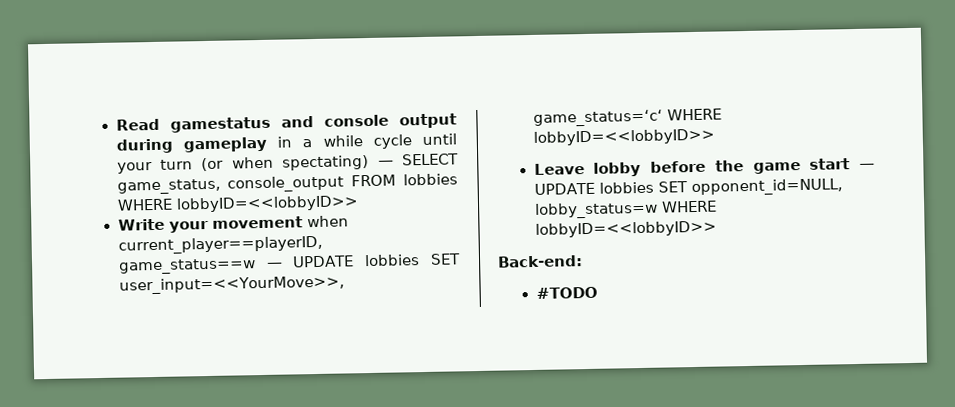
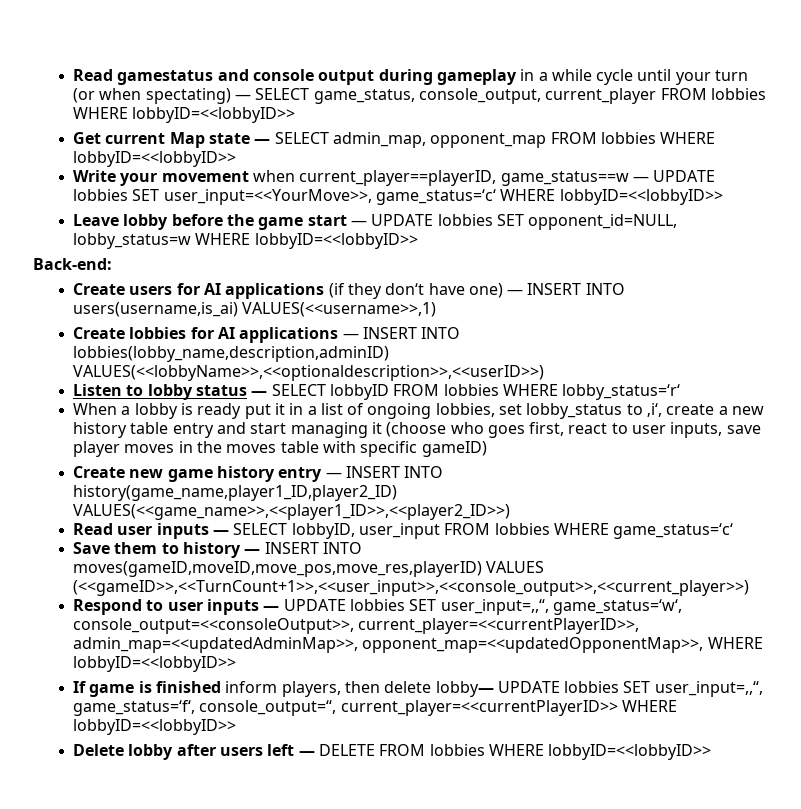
[227,175,345,193] console_output -> [418,88,766,104] [72,107,296,123] [72,132,547,148] console_output, current_player FROM lobbies WHERE lobbyID=<<lobbyID>> // Get current Map state — SELECT admin_map, opponent_map
[535,286,598,299] #TODO -> [72,283,625,299] [72,302,437,317] [72,327,461,343] [72,346,389,362] [72,365,544,381] [72,384,681,400] [72,403,765,419] [72,422,761,438] [72,441,487,457] [72,466,444,482] [72,485,397,501] [72,504,510,520] [72,523,734,539] [72,542,362,558] [72,561,545,577] [72,580,749,596] [72,599,682,615] [72,618,640,634] [72,637,763,653] [72,656,236,672] [72,681,763,697] [72,700,677,716] [72,719,236,735] [72,744,712,760] Create users for AI applications (if they don‘t have one) — INSERT INTO users(username,is_ai) VALUES(<<username>>,1) // Create lobbies for AI applications — INSERT INTO lobbies(lobby_name,description,adminID) VALUES(<<lobbyName>>,<<optionaldescription>>,<<userID>>) // Listen to lobby status — SELECT lobbyID FROM lobbies WHERE lobby_status=‘r‘ // When a lobby is ready put it in a list of ongoing lobbies, set lobby_status to ‚i‘, create a new history table entry and start managing it (choose who goes first, react to user inputs, save player moves in the moves table with specific gameID) // Create new game history entry — INSERT INTO history(game_name,player1_ID,player2_ID) VALUES(<<game_name>>,<<player1_ID>>,<<player2_ID>>) // Read user inputs — SELECT lobbyID, user_input FROM lobbies WHERE game_status=‘c‘ // Save them to history — INSERT INTO moves(gameID,moveID,move_pos,move_res,playerID) VALUES (<<gameID>>,<<TurnCount+1>>,<<user_input>>,<<console_output>>,<<current_player>>) // Respond to user inputs — UPDATE lobbies SET user_input=,,“, game_status=‘w‘, console_output=<<consoleOutput>>, current_player=<<currentPlayerID>>, admin_map=<<updatedAdminMap>>, opponent_map=<<updatedOpponentMap>>, WHERE lobbyID=<<lobbyID>> // If game is finished inform players, then delete lobby— UPDATE lobbies SET user_input=,,“, game_status=‘f‘, console_output=‘‘, current_player=<<currentPlayerID>> WHERE lobbyID=<<lobbyID>> // Delete lobby after users left — DELETE FROM lobbies WHERE lobbyID=<<lobbyID>>

